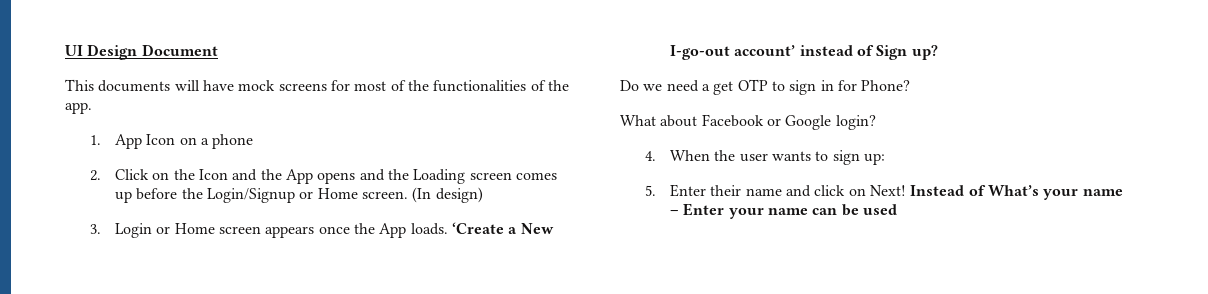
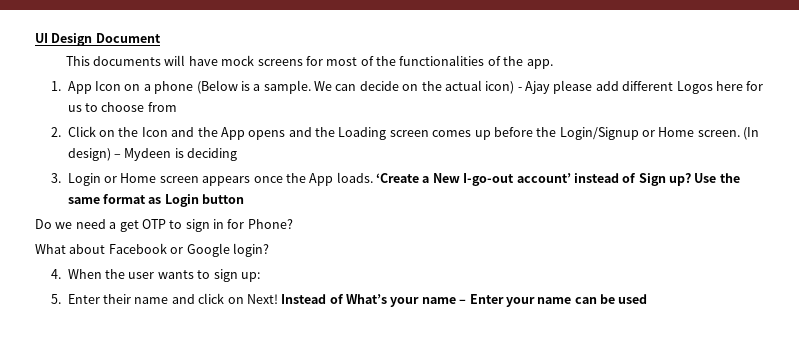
(254, 141) none -> [196,80,764,94] [67,102,177,112] (Below is a sample. We can decide on the actual icon) - Ajay please add different Logos here for us to choose from
(483, 195) none -> [114,148,238,161] – Mydeen is deciding
(938, 52) none -> [694,173,740,183] [67,194,245,207] Use the same format as Login button

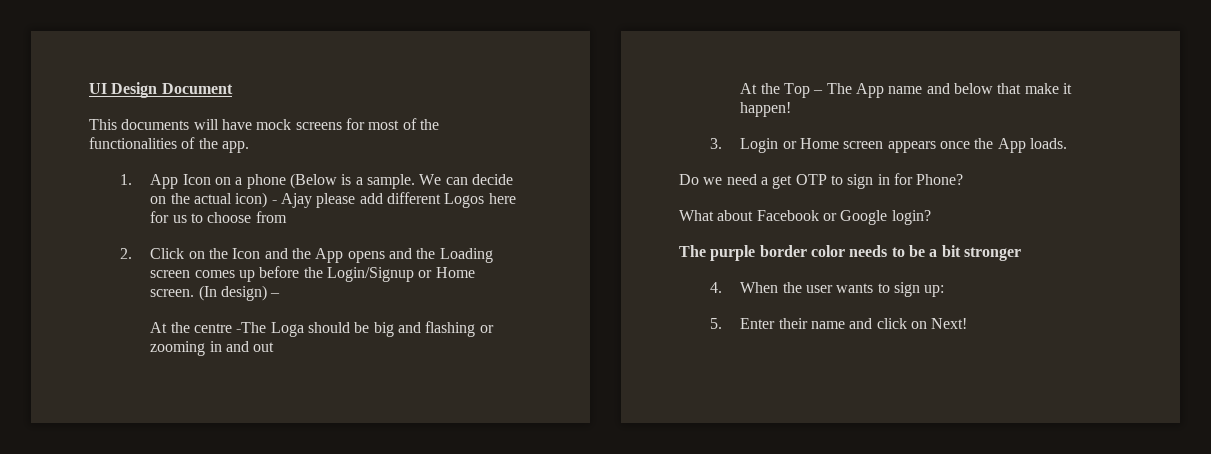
[124,148,238,161] Mydeen is deciding -> [150,321,494,337] [150,341,275,356] [740,83,1072,98] [740,102,792,117] // At the centre -The Loga should be big and flashing or zooming in and out // At the Top – The App name and below that make it happen!
[376,173,740,186] [67,194,245,207] ‘Create a New I-go-out account’ instead of Sign up? Use the same format as Login button -> (1067, 143) none
(269, 250) none -> [679,245,1021,261] // The purple border color needs to be a bit stronger
[281,294,648,307] Instead of What’s your name – Enter your name can be used -> (968, 323) none

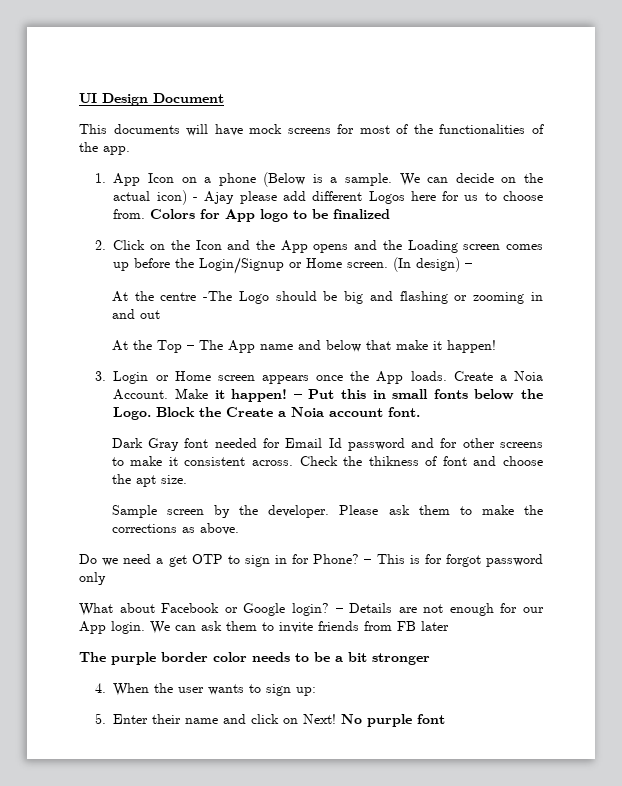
[255,211,287,223] from -> [113,209,391,222] from. Colors for App logo to be finalized
[270,322,304,337] Loga -> [238,291,269,304] Logo
(1067, 143) none -> [453,371,543,381] [113,388,543,402] [113,407,421,420] [111,438,543,451] [111,456,543,466] [111,474,187,487] [111,505,543,518] [111,523,239,535] Create a Noia Account. Make it happen! – Put this in small fonts below the Logo. Block the Create a Noia account font. // Dark Gray font needed for Email Id password and for other screens to make it consistent across. Check the thikness of font and choose the apt size. // Sample screen by the developer. Please ask them to make the corrections as above.
(964, 179) none -> [364,554,543,567] [79,572,106,585] – This is for forgot password only
(931, 217) none -> [335,603,544,616] [79,621,449,634] – Details are not enough for our App login. We can ask them to invite friends from FB later
(968, 323) none -> [341,714,446,727] No purple font

